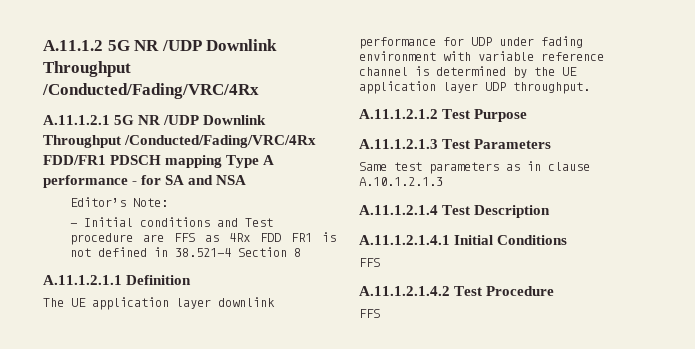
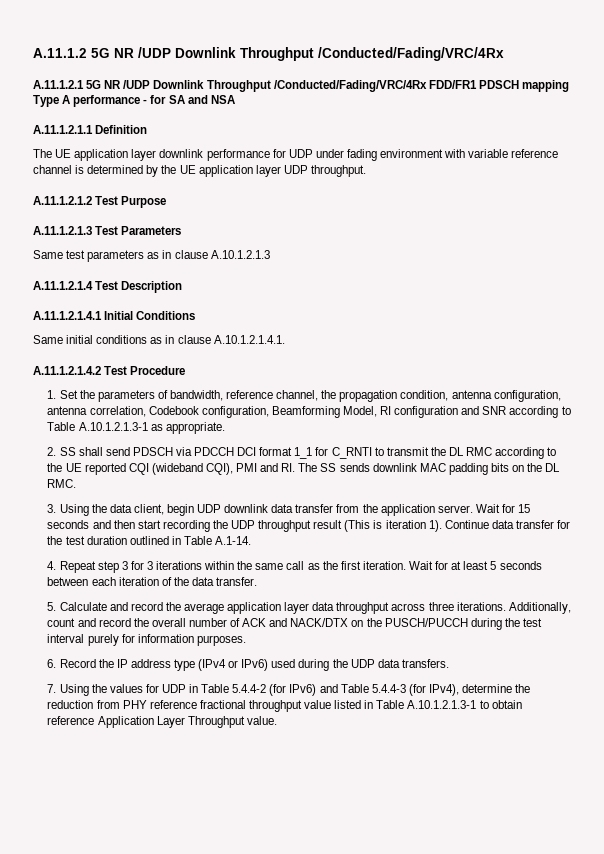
[69,197,168,207] [69,217,273,227] [69,232,336,245] [69,247,301,257] // Editor’s Note: // - Initial conditions and Test procedure are FFS as 4Rx FDD FR1 is not defined in 38.521-4 Section 8 -> (235, 99) none
[359,258,380,267] [359,286,555,296] [359,309,380,318] FFS // A.11.1.2.1.4.2 Test Procedure // FFS -> [33,335,285,344] [33,366,186,375] [47,390,561,402] [47,406,571,418] [47,422,225,434] [47,447,557,459] [47,463,561,475] [47,479,77,488] [47,504,531,516] [47,520,571,532] [47,536,252,545] [47,561,542,573] [47,577,258,586] [47,602,571,614] [47,618,542,630] [47,634,246,646] [47,659,449,671] [47,684,531,696] [47,700,522,712] [47,716,277,728] Same initial conditions as in clause A.10.1.2.1.4.1. // A.11.1.2.1.4.2 Test Procedure // 1. Set the parameters of bandwidth, reference channel, the propagation condition, antenna configuration, antenna correlation, Codebook configuration, Beamforming Model, RI configuration and SNR according to Table A.10.1.2.1.3-1 as appropriate. // 2. SS shall send PDSCH via PDCCH DCI format 1_1 for C_RNTI to transmit the DL RMC according to the UE reported CQI (wideband CQI), PMI and RI. The SS sends downlink MAC padding bits on the DL RMC. // 3. Using the data client, begin UDP downlink data transfer from the application server. Wait for 15 seconds and then start recording the UDP throughput result (This is iteration 1). Continue data transfer for the test duration outlined in Table A.1-14. // 4. Repeat step 3 for 3 iterations within the same call as the first iteration. Wait for at least 5 seconds between each iteration of the data transfer. // 5. Calculate and record the average application layer data throughput across three iterations. Additionally, count and record the overall number of ACK and NACK/DTX on the PUSCH/PUCCH during the test interval purely for information purposes. // 6. Record the IP address type (IPv4 or IPv6) used during the UDP data transfers. // 7. Using the values for UDP in Table 5.4.4-2 (for IPv6) and Table 5.4.4-3 (for IPv4), determine the reduction from PHY reference fractional throughput value listed in Table A.10.1.2.1.3-1 to obtain reference Application Layer Throughput value.

